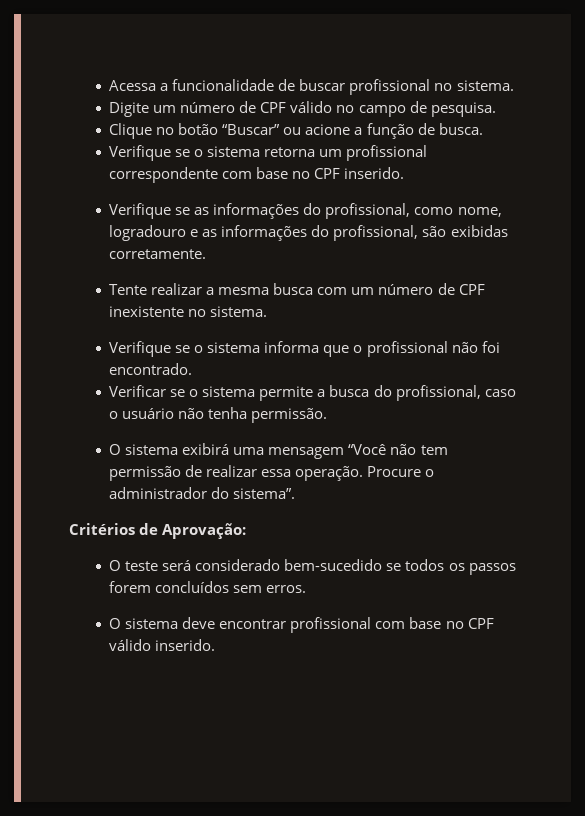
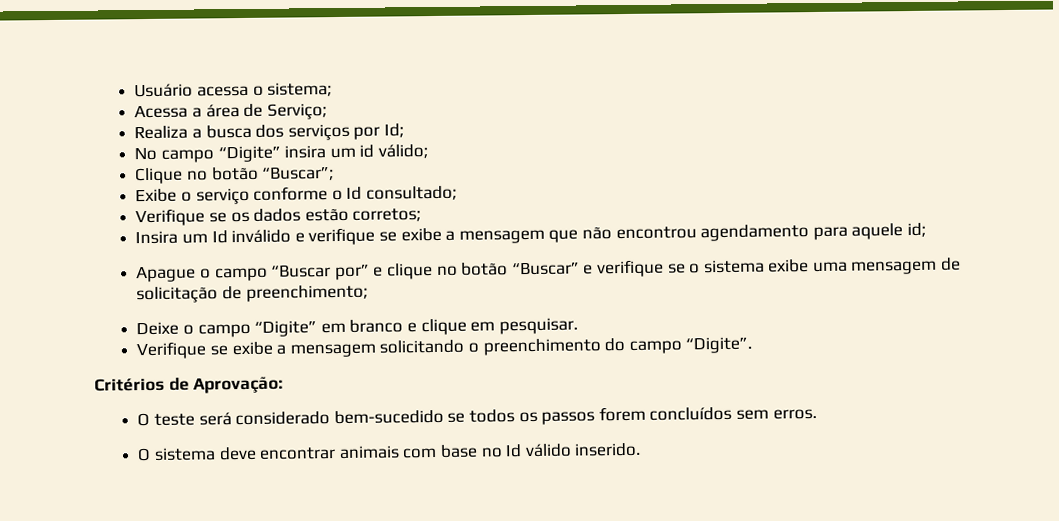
[109,79,514,95] [109,101,496,117] [109,123,483,139] [109,145,428,161] [109,167,405,183] [109,203,502,219] [109,225,508,241] [109,249,207,259] [109,283,485,295] [109,306,268,317] [109,341,500,357] [109,363,193,375] [109,385,516,401] [109,407,328,423] [109,443,448,459] [109,465,435,481] [109,487,296,499] Acessa a funcionalidade de buscar profissional no sistema. // Digite um número de CPF válido no campo de pesquisa. // Clique no botão “Buscar” ou acione a função de busca. // Verifique se o sistema retorna um profissional correspondente com base no CPF inserido. // Verifique se as informações do profissional, como nome, logradouro e as informações do profissional, são exibidas corretamente. // Tente realizar a mesma busca com um número de CPF inexistente no sistema. // Verifique se o sistema informa que o profissional não foi encontrado. // Verificar se o sistema permite a busca do profissional, caso o usuário não tenha permissão. // O sistema exibirá uma mensagem “Você não tem permissão de realizar essa operação. Procure o administrador do sistema”. -> [134,82,333,98] [134,103,327,120] [134,123,404,141] [134,144,428,163] [135,166,335,185] [135,185,457,205] [135,207,422,227] [135,222,926,246] [136,257,962,283] [136,284,368,304] [136,317,578,338] [136,336,753,360] Usuário acessa o sistema; // Acessa a área de Serviço; // Realiza a busca dos serviços por Id; // No campo “Digite” insira um id válido; // Clique no botão “Buscar”; // Exibe o serviço conforme o Id consultado; // Verifique se os dados estão corretos; // Insira um Id inválido e verifique se exibe a mensagem que não encontrou agendamento para aquele id; // Apague o campo “Buscar por” e clique no botão “Buscar” e verifique se o sistema exibe uma mensagem de solicitação de preenchimento; // Deixe o campo “Digite” em branco e clique em pesquisar. // Verifique se exibe a mensagem solicitando o preenchimento do campo “Digite”.
[290,617,494,633] profissional com base no CPF -> [338,444,523,460] animais com base no Id

